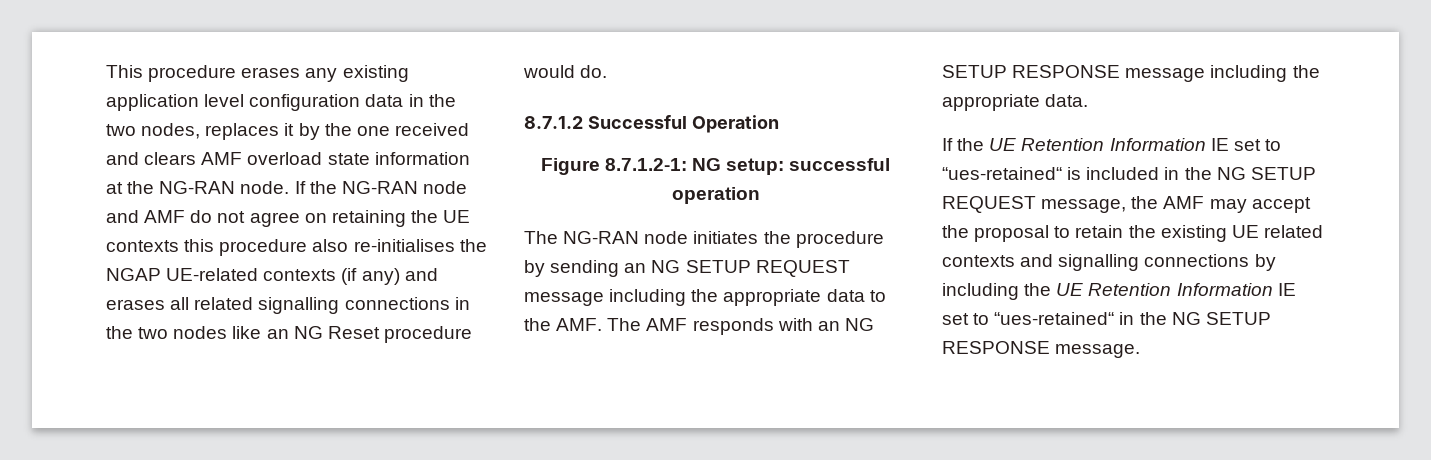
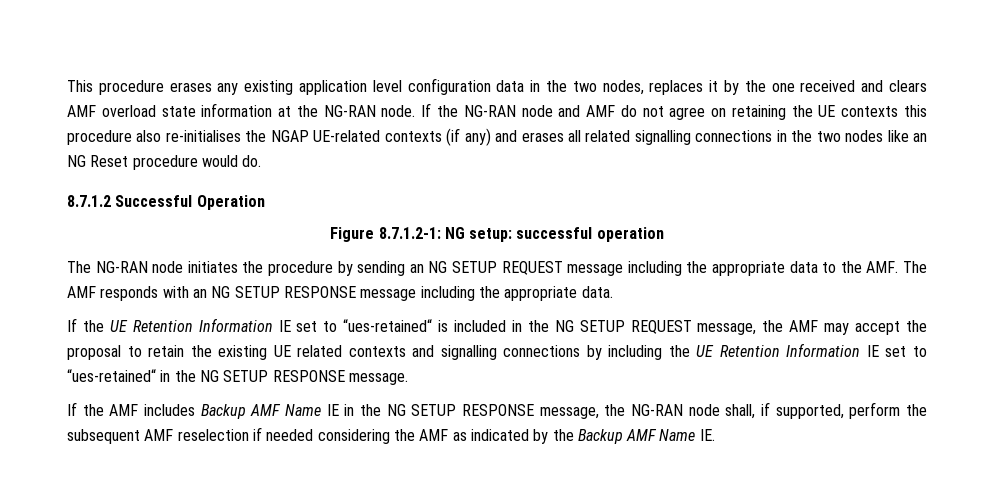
(1141, 351) none -> [67,402,927,419] [67,427,715,444] // If the AMF includes Backup AMF Name IE in the NG SETUP RESPONSE message, the NG-RAN node shall, if supported, perform the subsequent AMF reselection if needed considering the AMF as indicated by the Backup AMF Name IE.

